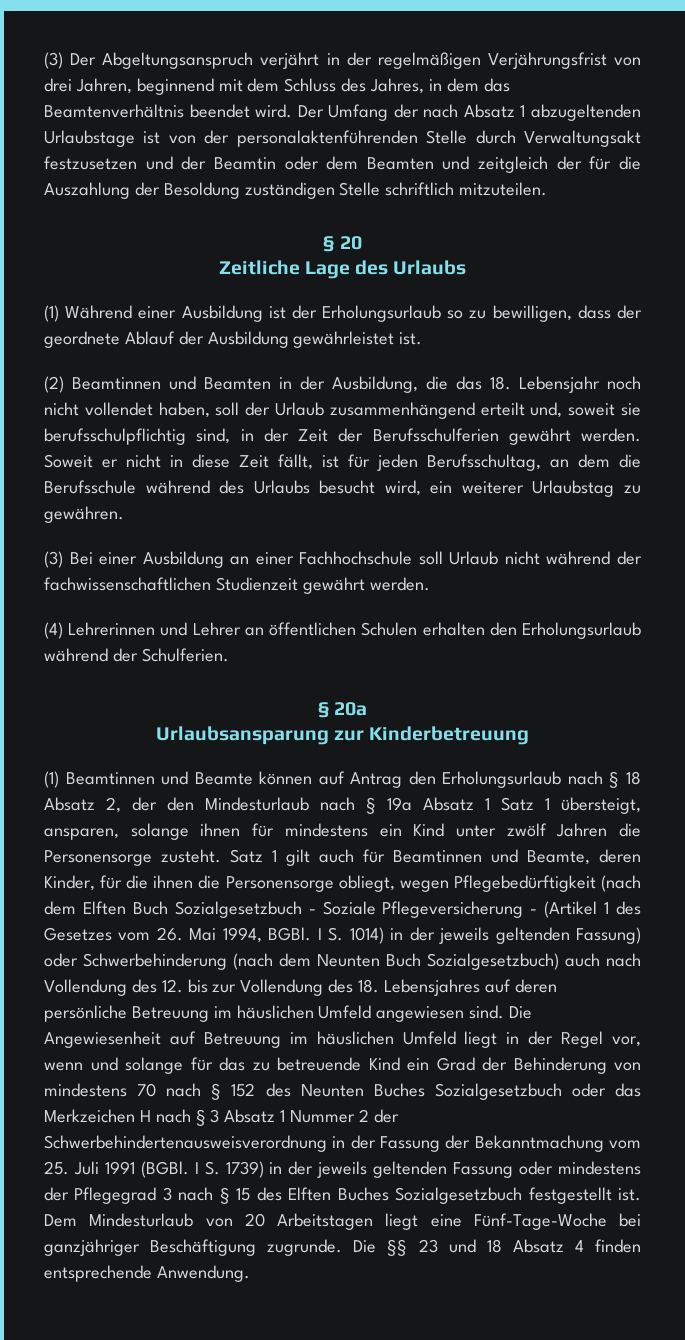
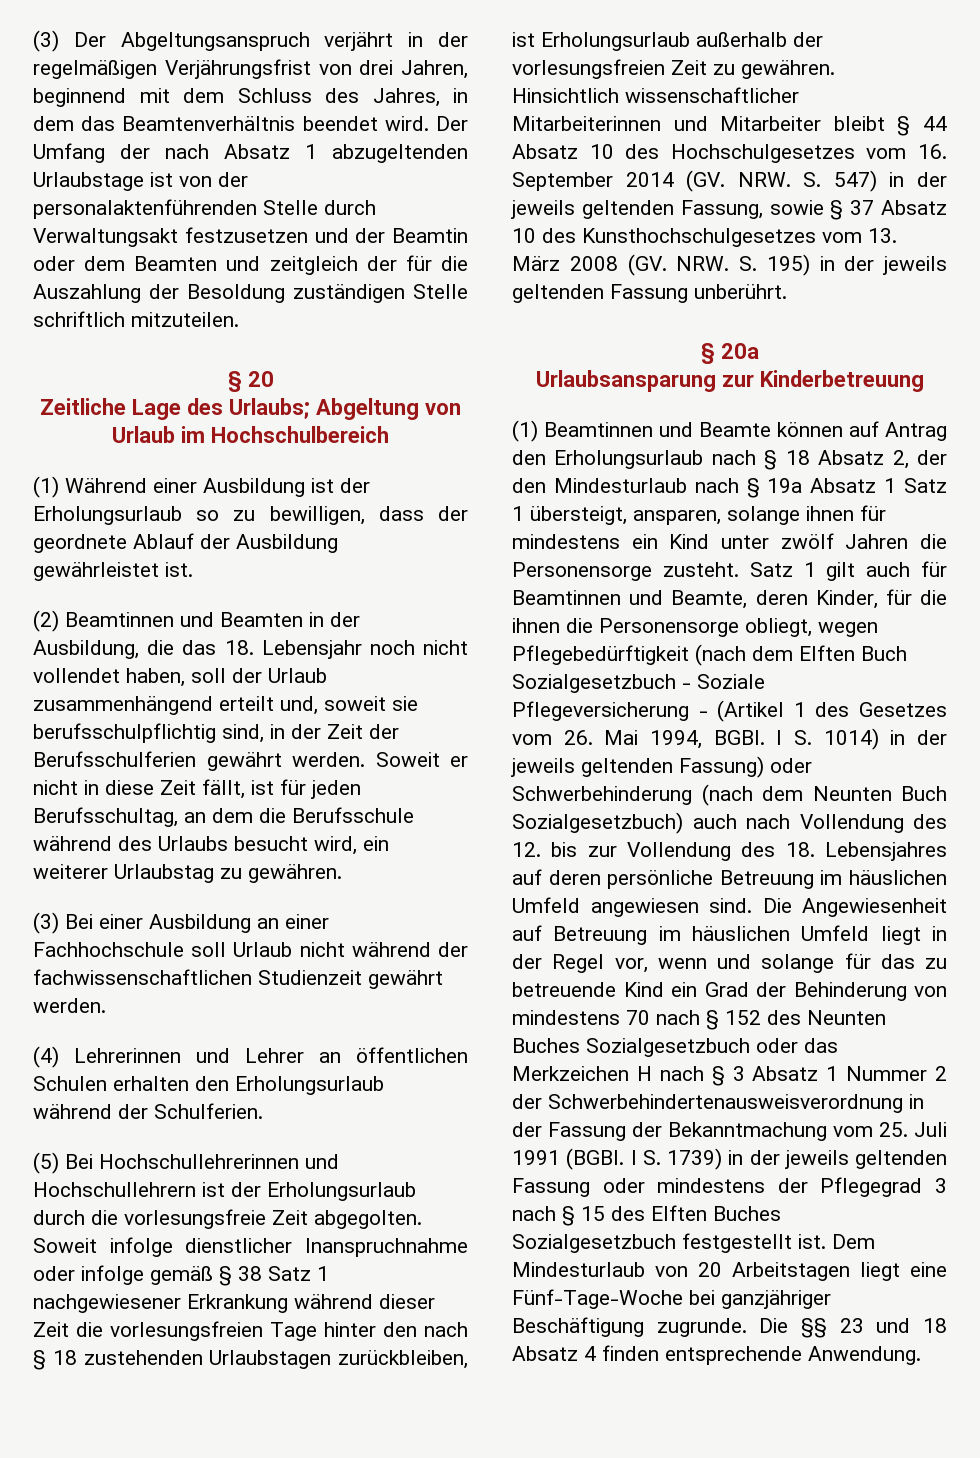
[393,260,467,275] Urlaubs -> [229,398,461,420] [112,426,389,443] Urlaubs; Abgeltung von Urlaub im Hochschulbereich
(229, 655) none -> [33,1152,339,1174] [33,1182,416,1201] [33,1209,422,1229] [33,1237,469,1257] [33,1265,329,1286] [33,1294,435,1313] [33,1321,468,1341] [33,1350,468,1370] [512,32,823,51] [512,59,835,79] [512,87,799,103] [512,116,947,136] [512,144,947,163] [512,170,947,192] [511,200,947,220] [512,228,897,247] [512,254,947,276] [512,284,787,303] // (5) Bei Hochschullehrerinnen und Hochschullehrern ist der Erholungsurlaub durch die vorlesungsfreie Zeit abgegolten. Soweit infolge dienstlicher Inanspruchnahme oder infolge gemäß § 38 Satz 1 nachgewiesener Erkrankung während dieser Zeit die vorlesungsfreien Tage hinter den nach § 18 zustehenden Urlaubstagen zurückbleiben, ist Erholungsurlaub außerhalb der vorlesungsfreien Zeit zu gewähren. Hinsichtlich wissenschaftlicher Mitarbeiterinnen und Mitarbeiter bleibt § 44 Absatz 10 des Hochschulgesetzes vom 16. September 2014 (GV. NRW. S. 547) in der jeweils geltenden Fassung, sowie § 37 Absatz 10 des Kunsthochschulgesetzes vom 13. März 2008 (GV. NRW. S. 195) in der jeweils geltenden Fassung unberührt.

